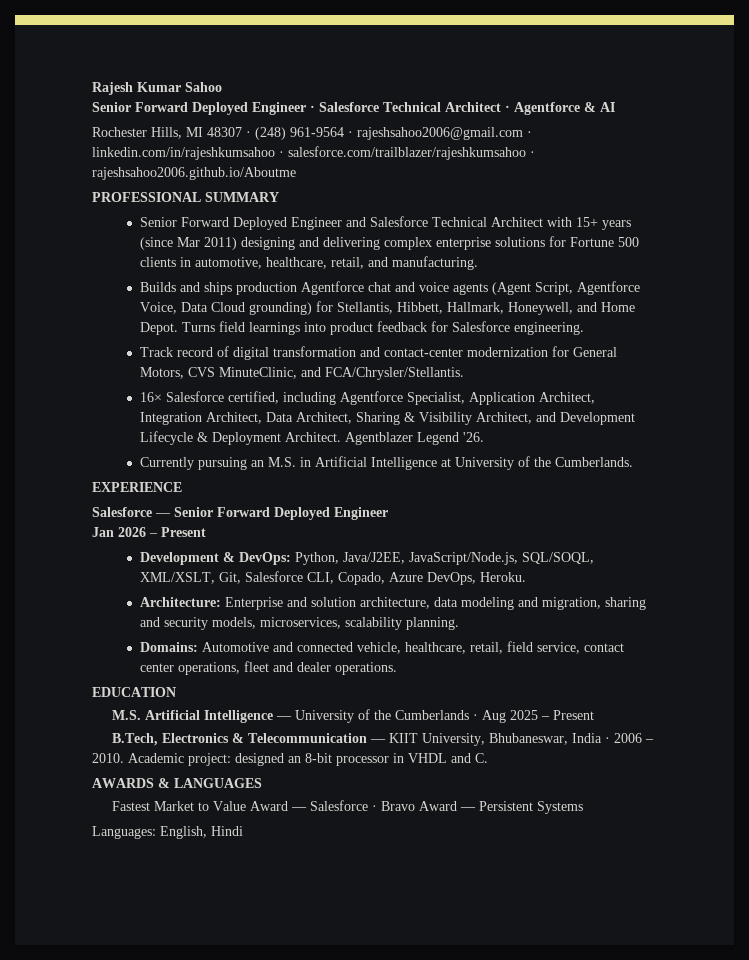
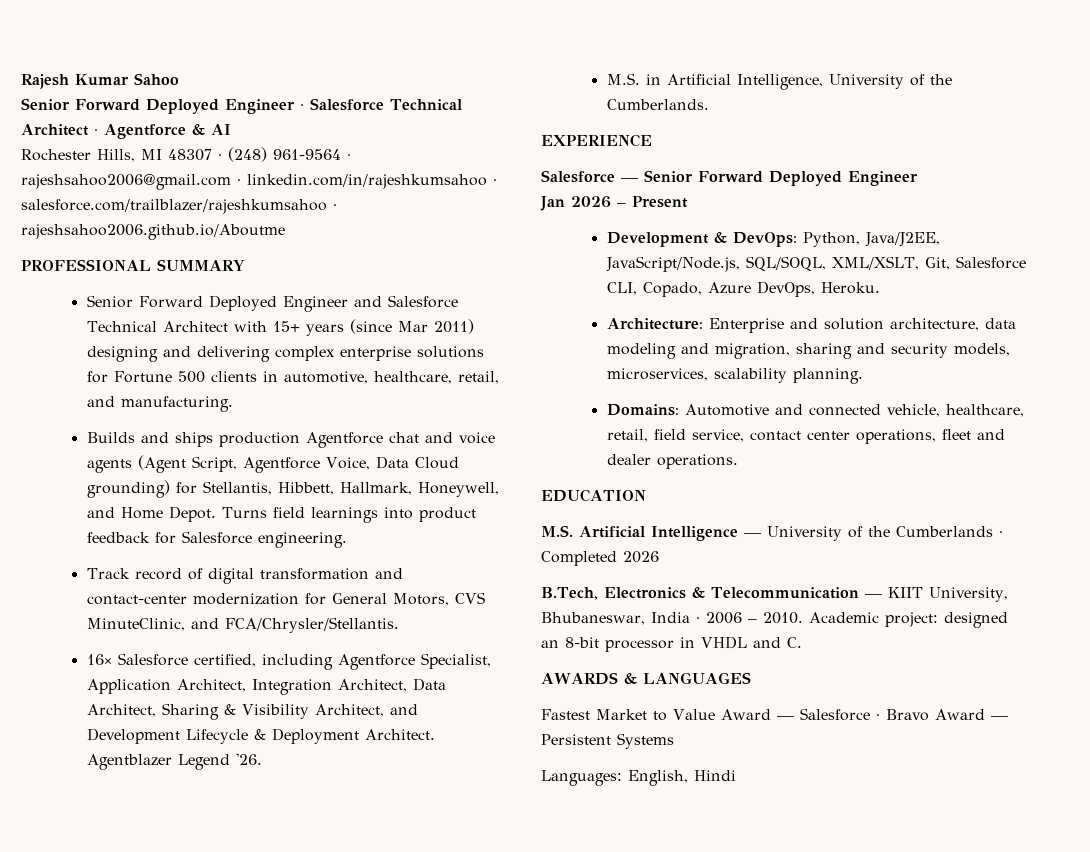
[140,457,265,470] Currently pursuing an -> (262, 759) none
[371,457,452,470] Intelligence at -> [736,74,823,90] Intelligence,
[481,710,594,723] Aug 2025 – Present -> [541,551,659,566] Completed 2026

